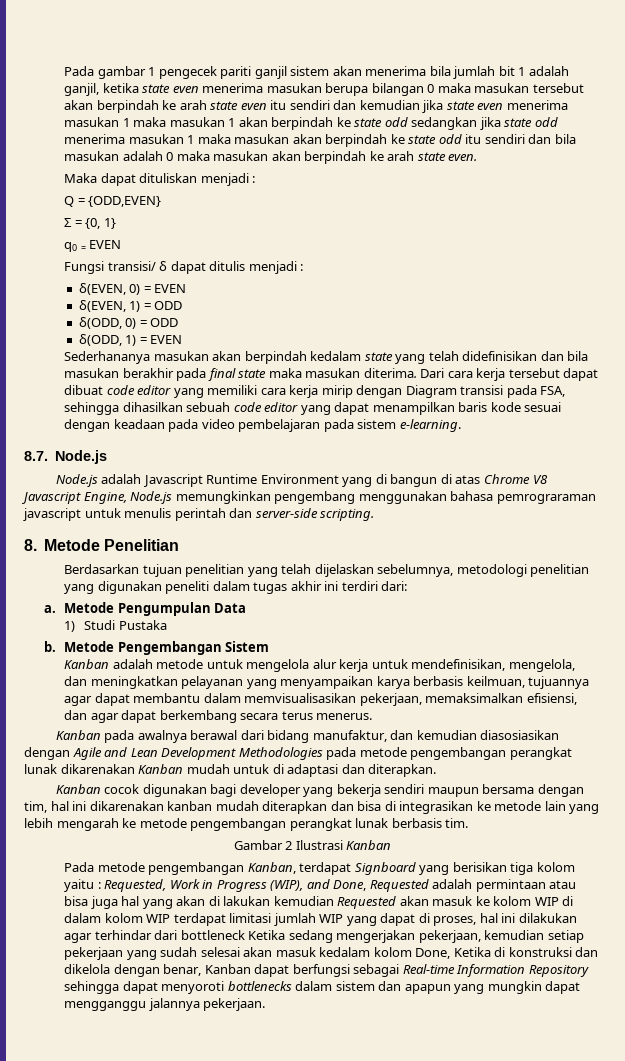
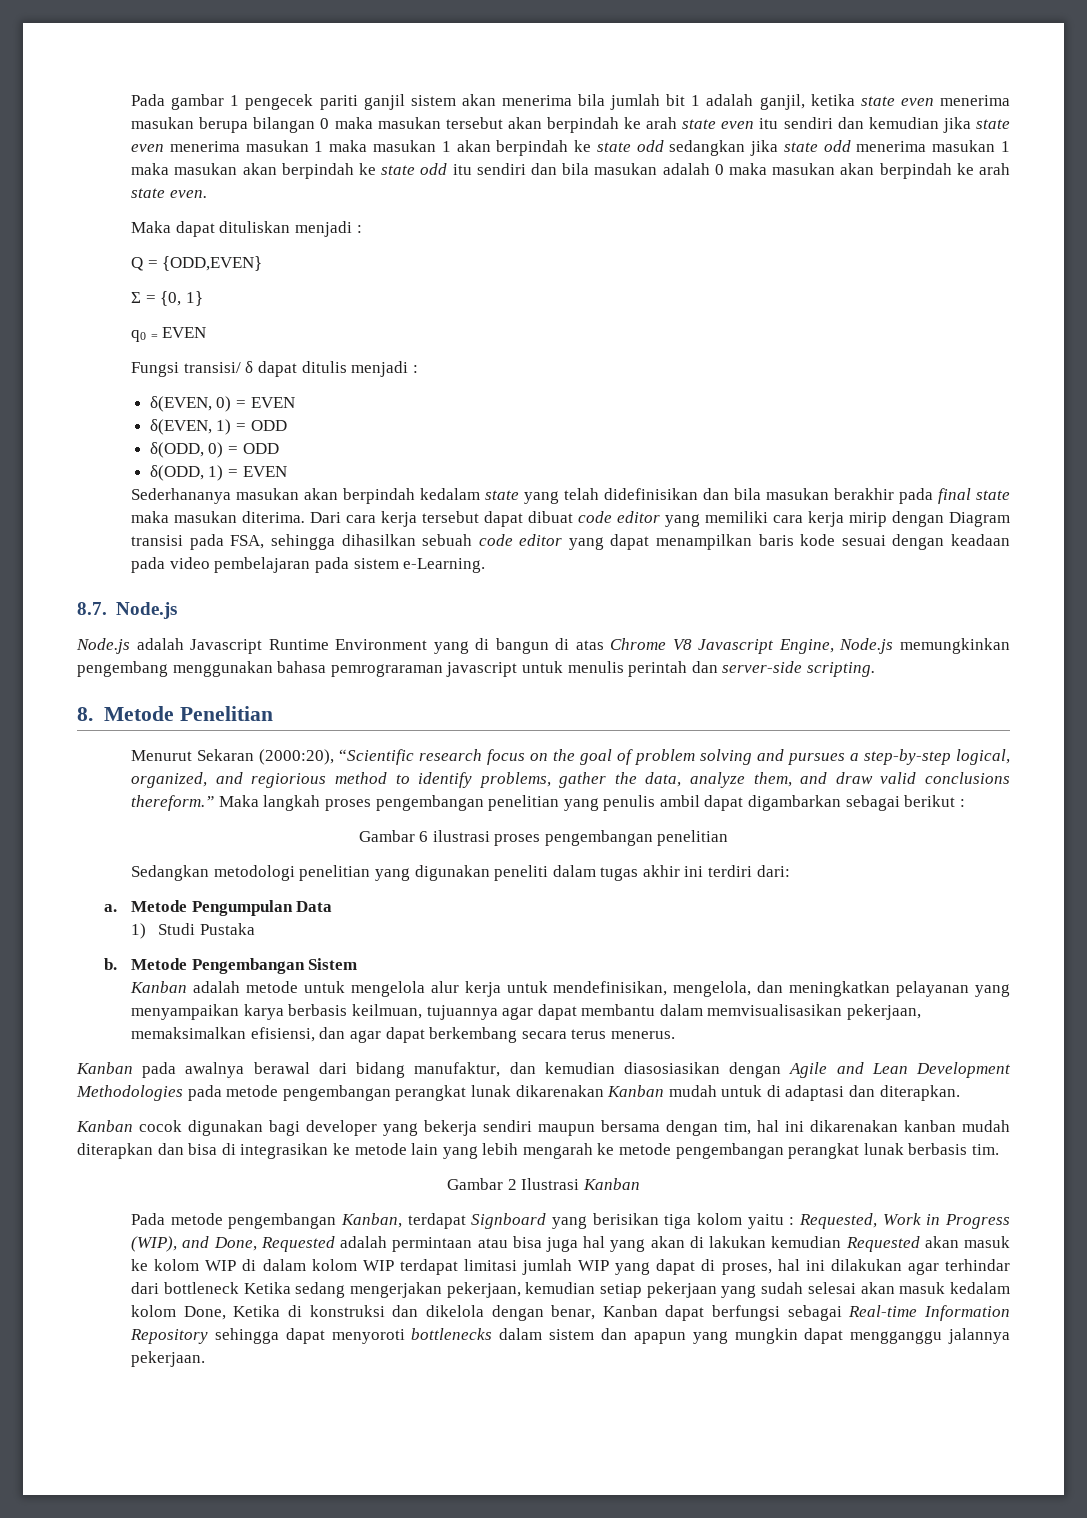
[399,419,461,432] e-learning. -> [403,558,486,573] e-Learning.
[64,564,454,577] Berdasarkan tujuan penelitian yang telah dijelaskan sebelumnya, -> [131,749,1010,765] [131,772,1011,788] [131,795,965,811] [358,830,729,846] [131,865,210,881] Menurut Sekaran (2000:20), “Scientific research focus on the goal of problem solving and pursues a step-by-step logical, organized, and regiorious method to identify problems, gather the data, analyze them, and draw valid conclusions thereform.” Maka langkah proses pengembangan penelitian yang penulis ambil dapat digambarkan sebagai berikut : // Gambar 6 ilustrasi proses pengembangan penelitian // Sedangkan

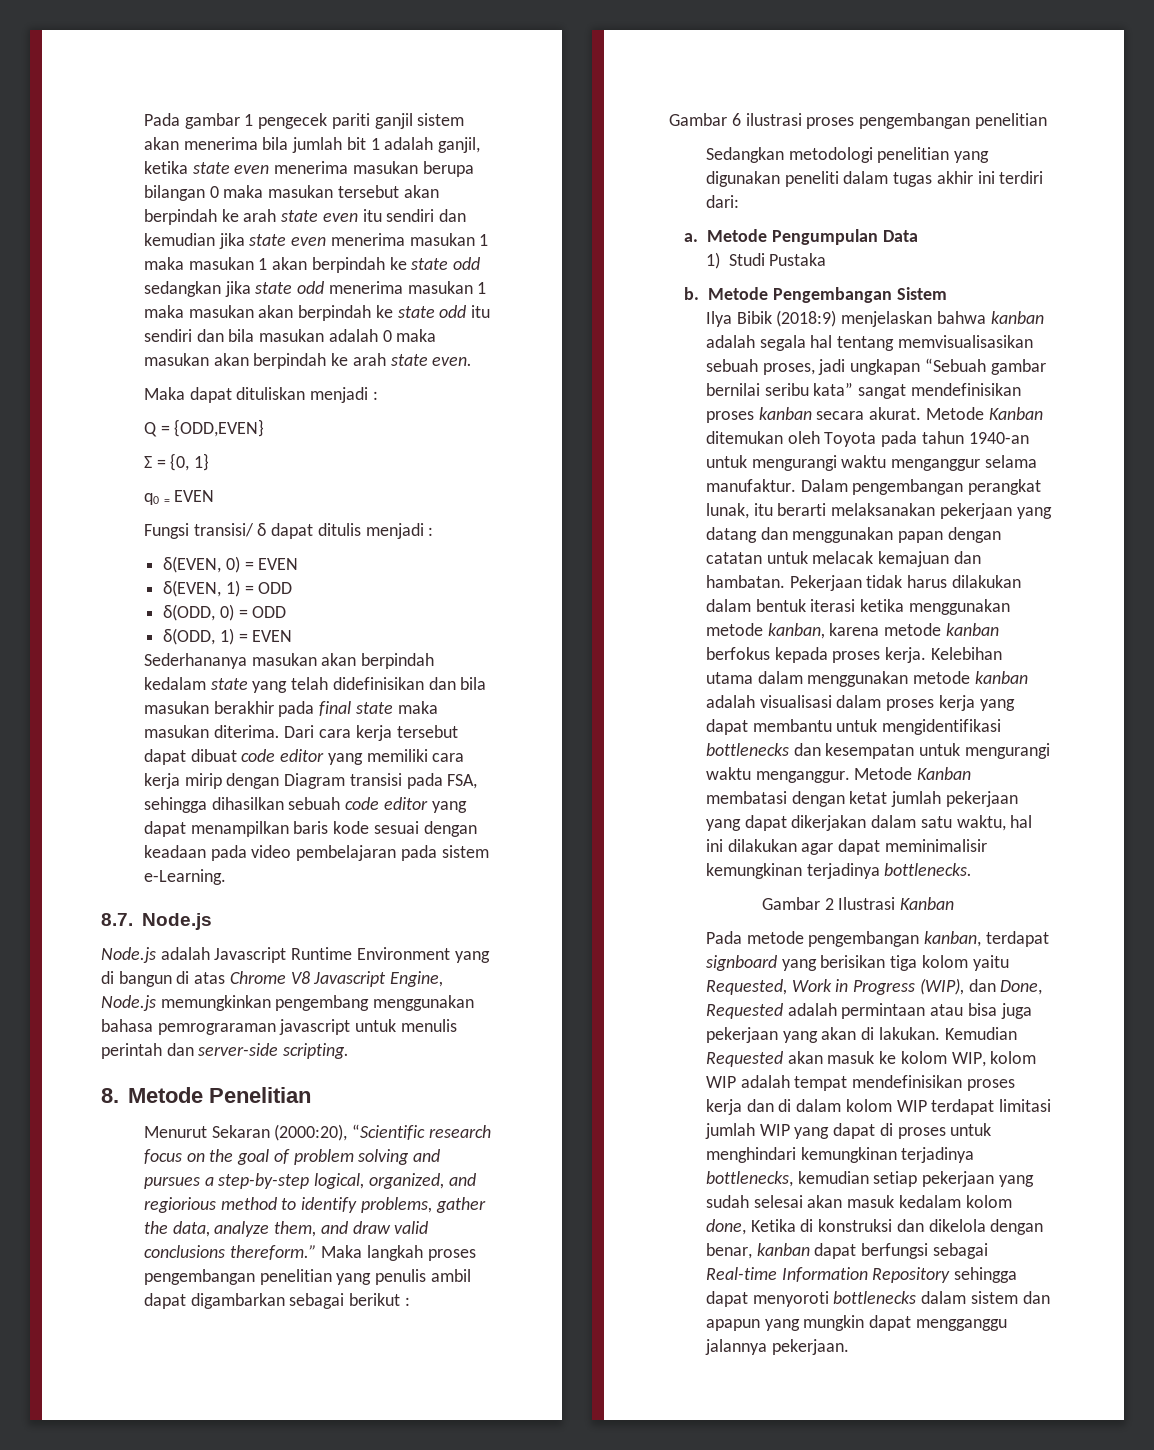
[130,981,1010,997] [131,1004,922,1020] [131,1027,675,1043] [76,1062,1011,1078] [76,1085,960,1101] [76,1120,1010,1136] [77,1143,1000,1159] Kanban adalah metode untuk mengelola alur kerja untuk mendefinisikan, mengelola, dan meningkatkan pelayanan yang menyampaikan karya berbasis keilmuan, tujuannya agar dapat membantu dalam memvisualisasikan pekerjaan, memaksimalkan efisiensi, dan agar dapat berkembang secara terus menerus. // Kanban pada awalnya berawal dari bidang manufaktur, dan kemudian diasosiasikan dengan Agile and Lean Development Methodologies pada metode pengembangan perangkat lunak dikarenakan Kanban mudah untuk di adaptasi dan diterapkan. // Kanban cocok digunakan bagi developer yang bekerja sendiri maupun bersama dengan tim, hal ini dikarenakan kanban mudah diterapkan dan bisa di integrasikan ke metode lain yang lebih mengarah ke metode pengembangan perangkat lunak berbasis tim. -> [705,310,1044,327] [705,335,1033,351] [705,358,1046,375] [705,382,1021,399] [705,407,1043,423] [705,431,1029,447] [705,455,1037,471] [705,479,1042,495] [705,503,1052,519] [705,527,1001,543] [705,551,981,567] [705,575,1021,591] [705,599,1010,615] [705,623,999,639] [705,647,1002,663] [705,671,1028,687] [705,695,1015,711] [705,719,1002,735] [705,743,1050,759] [705,767,972,783] [705,791,1018,807] [705,815,1033,831] [705,839,987,855] [705,863,973,879] Ilya Bibik (2018:9) menjelaskan bahwa kanban adalah segala hal tentang memvisualisasikan sebuah proses, jadi ungkapan “Sebuah gambar bernilai seribu kata” sangat mendefinisikan proses kanban secara akurat. Metode Kanban ditemukan oleh Toyota pada tahun 1940-an untuk mengurangi waktu menganggur selama manufaktur. Dalam pengembangan perangkat lunak, itu berarti melaksanakan pekerjaan yang datang dan menggunakan papan dengan catatan untuk melacak kemajuan dan hambatan. Pekerjaan tidak harus dilakukan dalam bentuk iterasi ketika menggunakan metode kanban, karena metode kanban berfokus kepada proses kerja. Kelebihan utama dalam menggunakan metode kanban adalah visualisasi dalam proses kerja yang dapat membantu untuk mengidentifikasi bottlenecks dan kesempatan untuk mengurangi waktu menganggur. Metode Kanban membatasi dengan ketat jumlah pekerjaan yang dapat dikerjakan dalam satu waktu, hal ini dilakukan agar dapat meminimalisir kemungkinan terjadinya bottlenecks.
[341,1213,547,1229] Kanban, terdapat Signboard -> [924,931,1049,947] [705,955,777,971] kanban, terdapat signboard
[789,1217,795,1225] : -> (1009, 963) none
[182,1236,210,1248] and -> [968,979,996,992] dan
[583,1236,606,1248] hal -> [705,1027,778,1043] pekerjaan
[709,1236,842,1248] lakukan kemudian -> [878,1027,1017,1040] lakukan. Kemudian
[205,1260,237,1271] WIP -> [951,1051,1037,1067] [705,1075,1015,1091] [705,1099,774,1115] WIP, kolom WIP adalah tempat mendefinisikan proses kerja dan
[721,1259,1011,1275] [131,1282,521,1298] proses, hal ini dilakukan agar terhindar dari bottleneck Ketika sedang mengerjakan pekerjaan, -> [897,1123,992,1139] [705,1147,975,1163] [705,1171,793,1187] proses untuk menghindari kemungkinan terjadinya bottlenecks,
[183,1306,226,1320] Done, -> [705,1219,746,1235] done,
[602,1305,658,1317] Kanban -> [756,1243,810,1256] kanban

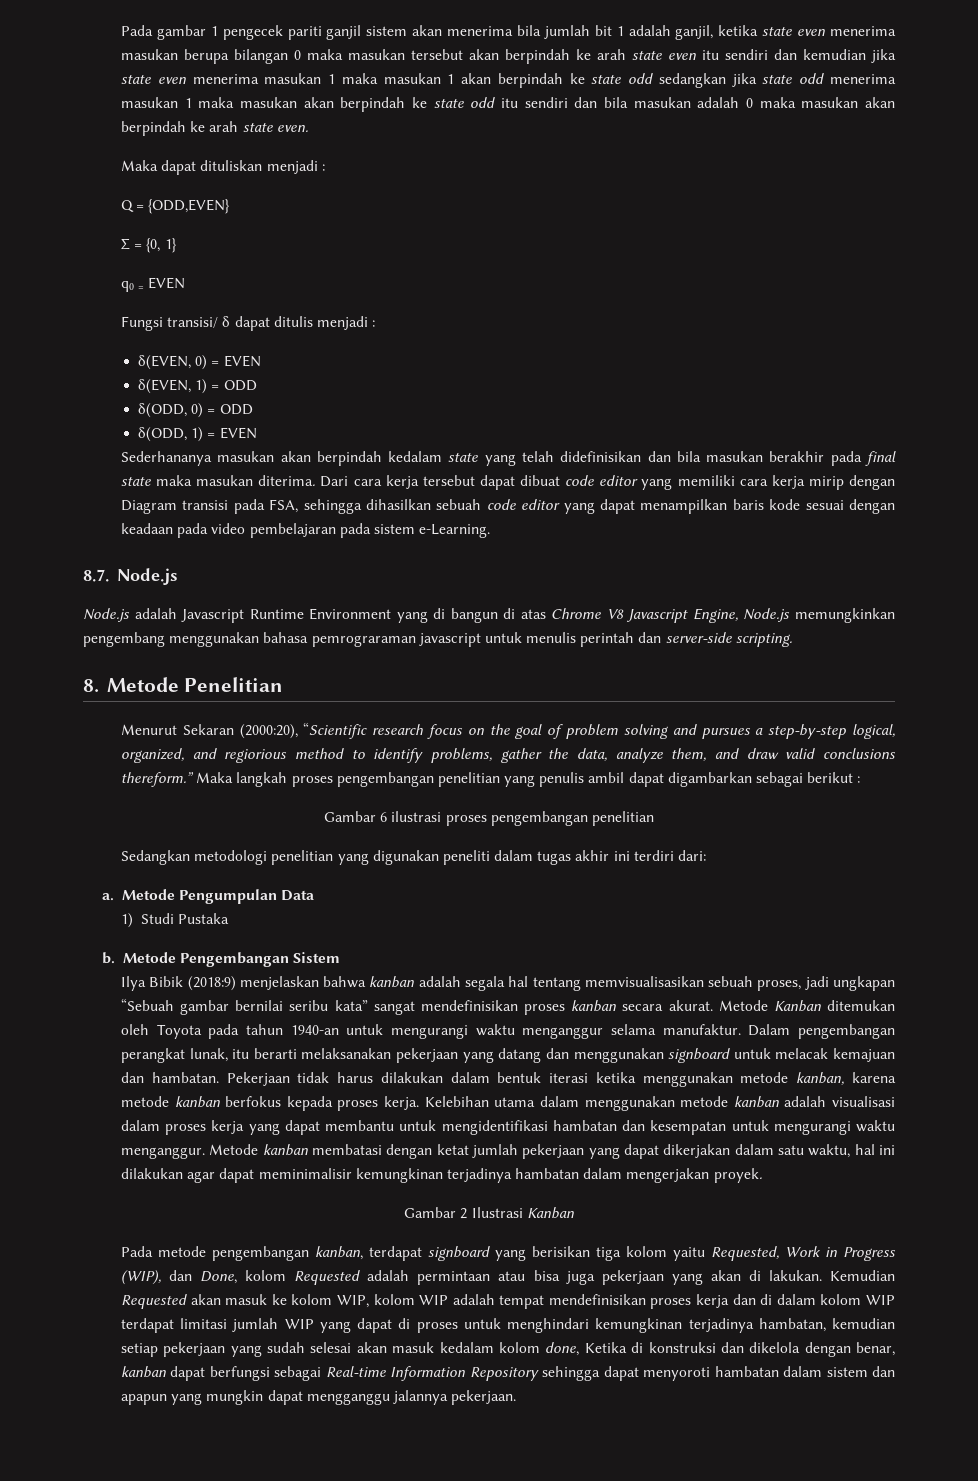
[898,527,1001,543] [705,552,762,564] papan dengan catatan -> [668,1048,731,1063] signboard
[705,743,789,756] bottlenecks -> [552,1120,617,1131] hambatan
[917,767,972,780] Kanban -> [262,1144,308,1156] kanban
[884,863,973,876] bottlenecks. -> [515,1168,762,1183] hambatan dalam mengerjakan proyek.
(1043, 987) none -> [245,1270,287,1281] kolom
[705,1171,793,1187] bottlenecks, -> [758,1318,826,1332] hambatan,
[833,1291,917,1304] bottlenecks -> [714,1366,779,1377] hambatan

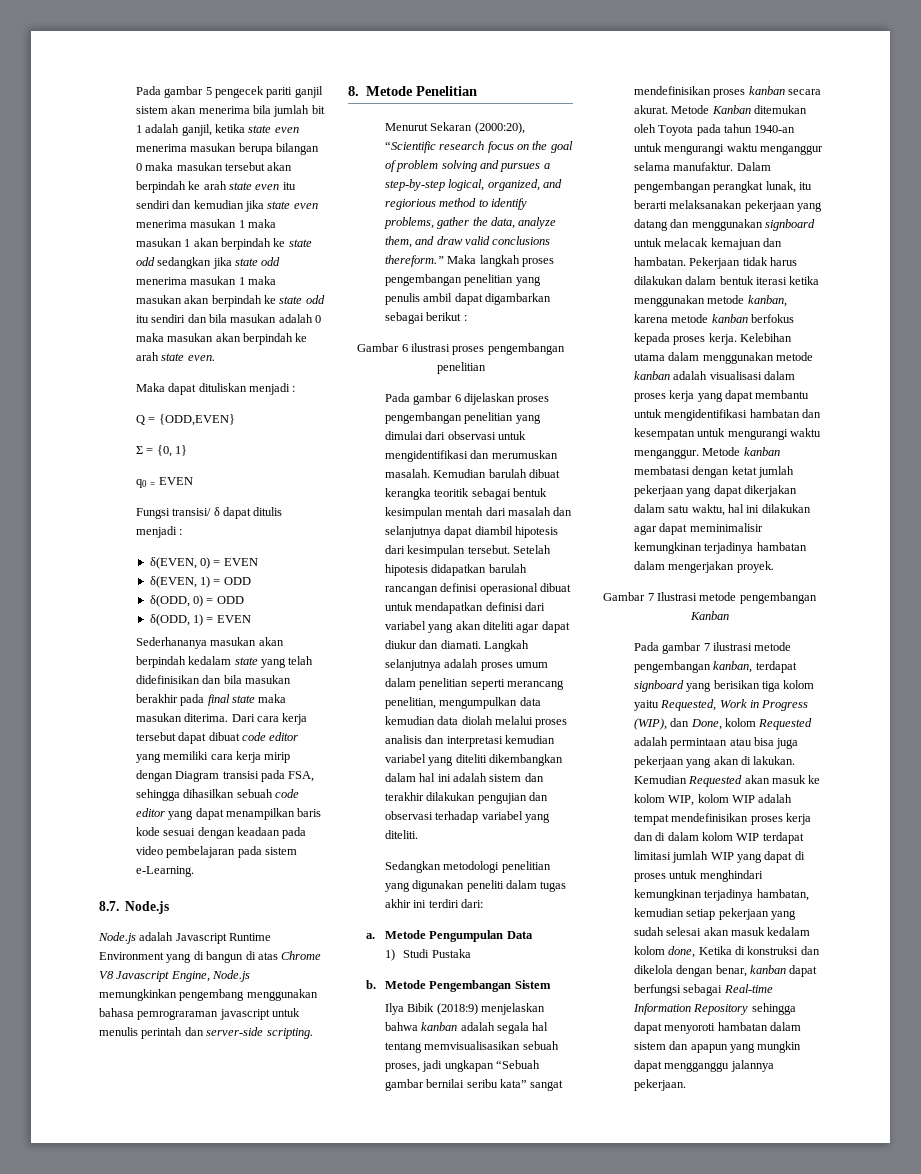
[120,25,218,40] Pada gambar 1 -> [135,86,212,98] Pada gambar 5
(654, 818) none -> [384,393,550,405] [384,412,541,424] [384,431,526,440] [384,450,558,462] [384,469,560,478] [384,488,547,500] [384,507,573,519] [384,526,558,538] [384,545,551,557] [384,564,527,576] [384,583,571,595] [384,602,545,614] [384,621,570,633] [384,640,529,652] [384,659,548,671] [384,678,564,690] [384,697,541,709] [384,716,568,728] [384,735,555,747] [384,754,563,766] [384,773,544,782] [384,792,548,804] [384,811,550,823] [384,830,418,839] // Pada gambar 6 dijelaskan proses pengembangan penelitian yang dimulai dari observasi untuk mengidentifikasi dan merumuskan masalah. Kemudian barulah dibuat kerangka teoritik sebagai bentuk kesimpulan mentah dari masalah dan selanjutnya dapat diambil hipotesis dari kesimpulan tersebut. Setelah hipotesis didapatkan barulah rancangan definisi operasional dibuat untuk mendapatkan definisi dari variabel yang akan diteliti agar dapat diukur dan diamati. Langkah selanjutnya adalah proses umum dalam penelitian seperti merancang penelitian, mengumpulkan data kemudian data diolah melalui proses analisis dan interpretasi kemudian variabel yang diteliti dikembangkan dalam hal ini adalah sistem dan terakhir dilakukan pengujian dan observasi terhadap variabel yang diteliti.
[460,1207,523,1219] 2 Ilustrasi -> [647,592,817,604] 7 Ilustrasi metode pengembangan
(153, 1251) none -> [662,642,752,654] gambar 7 ilustrasi

